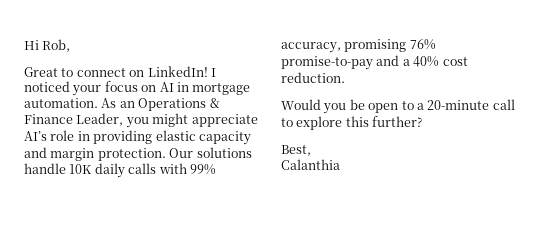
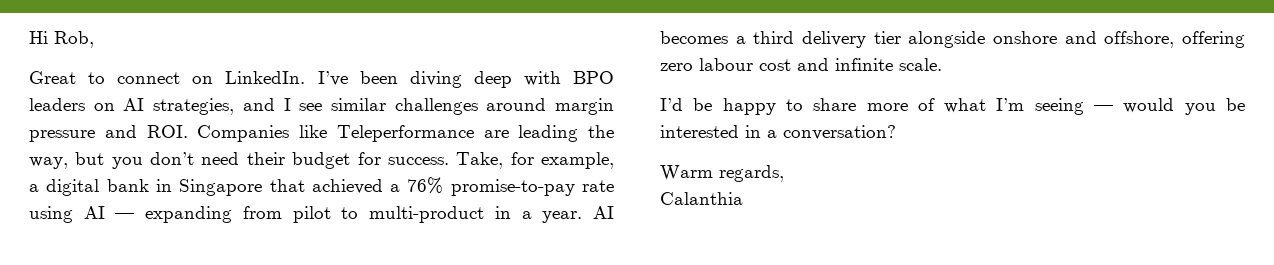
[147,66,216,77] [24,81,251,96] [24,98,220,111] [24,113,258,128] [24,130,251,145] [24,147,252,161] [24,163,216,178] [281,39,436,53] [281,55,468,70] [281,72,345,83] [281,99,515,114] [281,116,423,130] [281,145,311,156] LinkedIn! I noticed your focus on AI in mortgage automation. As an Operations & Finance Leader, you might appreciate AI’s role in providing elastic capacity and margin protection. Our solutions handle 10K daily calls with 99% accuracy, promising 76% promise-to-pay and a 40% cost reduction. // Would you be open to a 20-minute call to explore this further? // Best, -> [225,71,615,88] [29,98,614,115] [29,125,614,142] [29,152,614,169] [29,177,614,196] [29,206,615,223] [660,31,1245,48] [660,58,942,71] [660,98,1245,115] [660,125,896,140] [660,165,784,182] LinkedIn. I’ve been diving deep with BPO leaders on AI strategies, and I see similar challenges around margin pressure and ROI. Companies like Teleperformance are leading the way, but you don’t need their budget for success. Take, for example, a digital bank in Singapore that achieved a 76% promise-to-pay rate using AI — expanding from pilot to multi-product in a year. AI becomes a third delivery tier alongside onshore and offshore, offering zero labour cost and infinite scale. // I’d be happy to share more of what I’m seeing — would you be interested in a conversation? // Warm regards,

